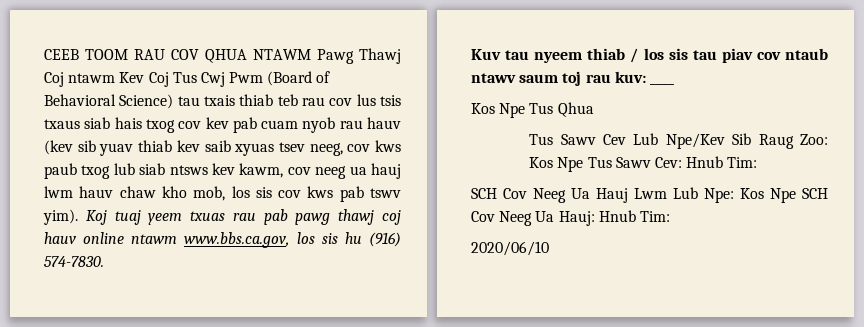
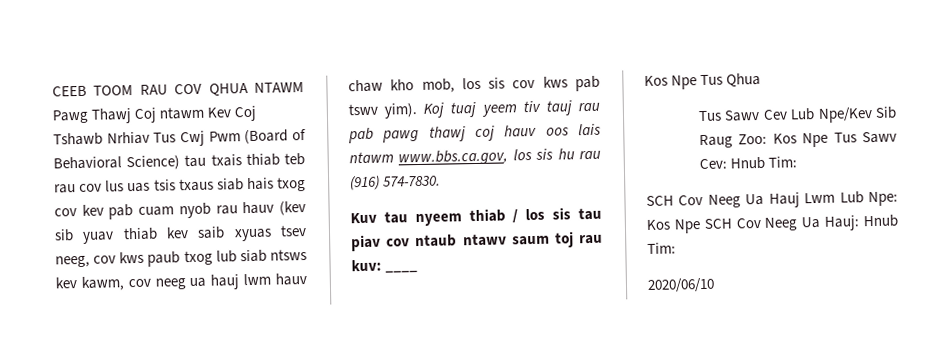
(169, 79) none -> [53,131,150,146] Tshawb Nrhiav
(376, 100) none -> [127,182,151,193] uas
[190,211,226,221] txuas -> [522,100,572,116] tiv tauj
[83,232,125,244] online -> [545,123,601,136] oos lais
(362, 238) none -> [579,150,601,160] rau

